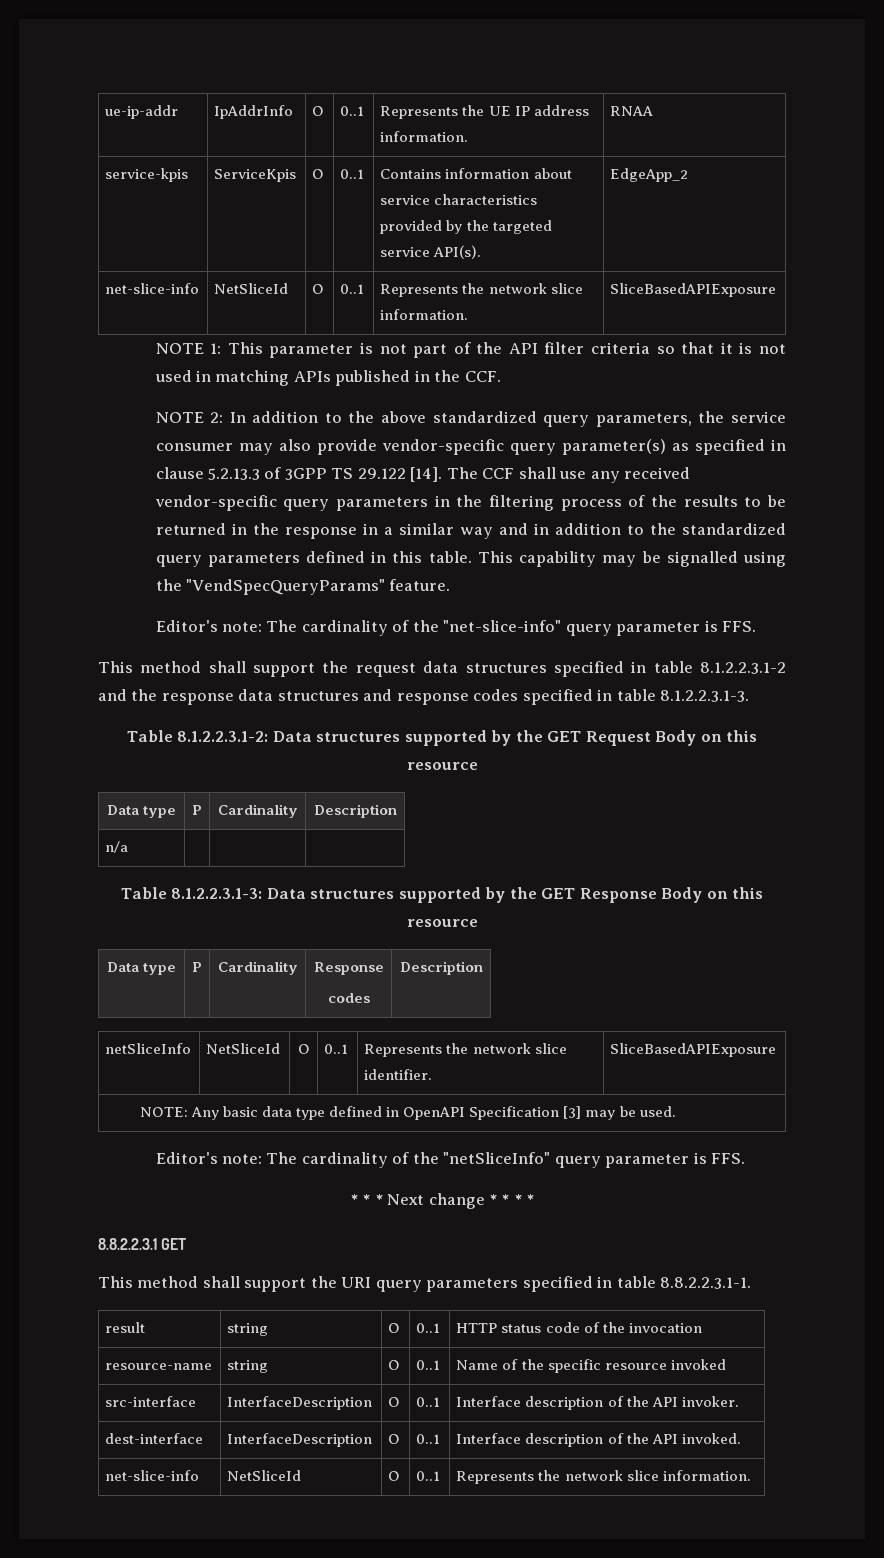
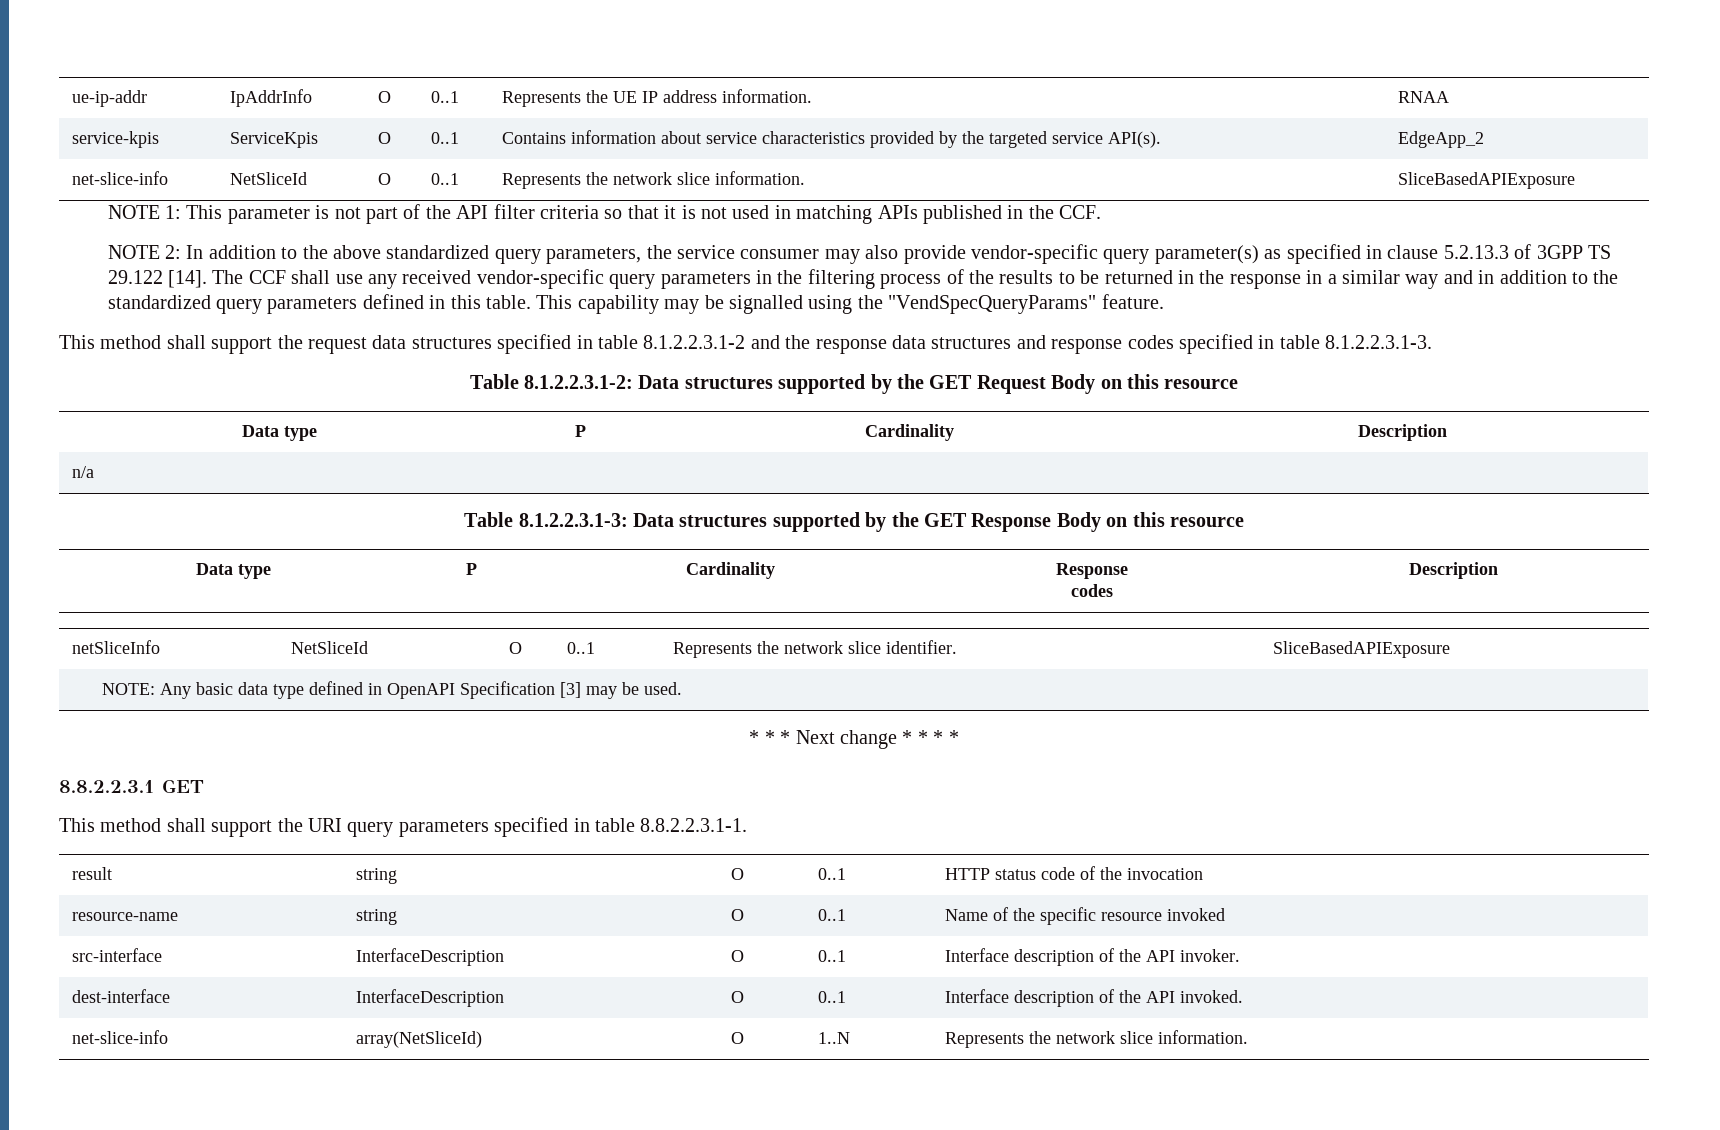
[155,620,757,636] // Editor's note: The cardinality of the "net-slice-info" query parameter is FFS. -> (1164, 301) none
[155,1152,746,1168] // Editor's note: The cardinality of the "netSliceInfo" query parameter is FFS. -> (682, 688) none
[227,1470,302,1481] [388,1471,401,1481] [416,1471,441,1481] NetSliceId | O | 0..1 -> [356,1031,483,1048] [731,1032,745,1044] [818,1032,851,1044] array(NetSliceId) | O | 1..N

